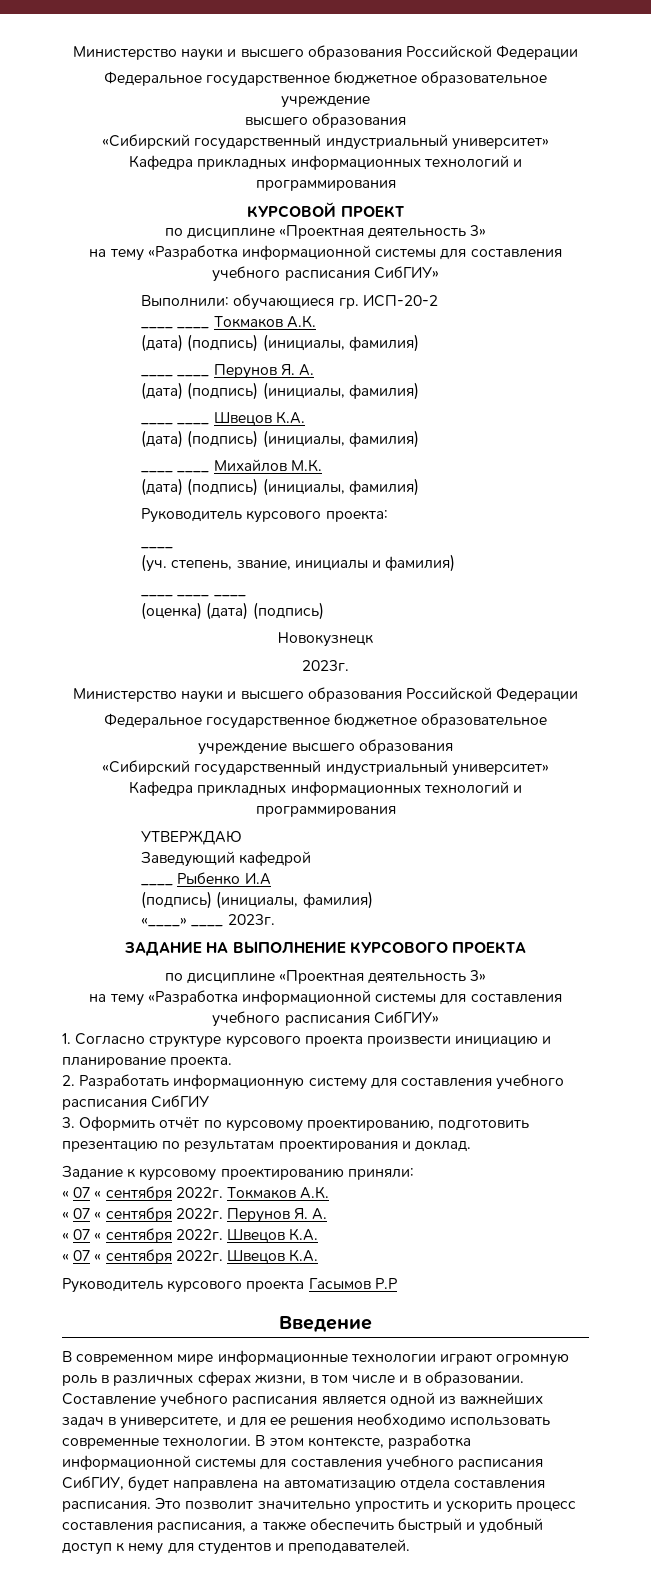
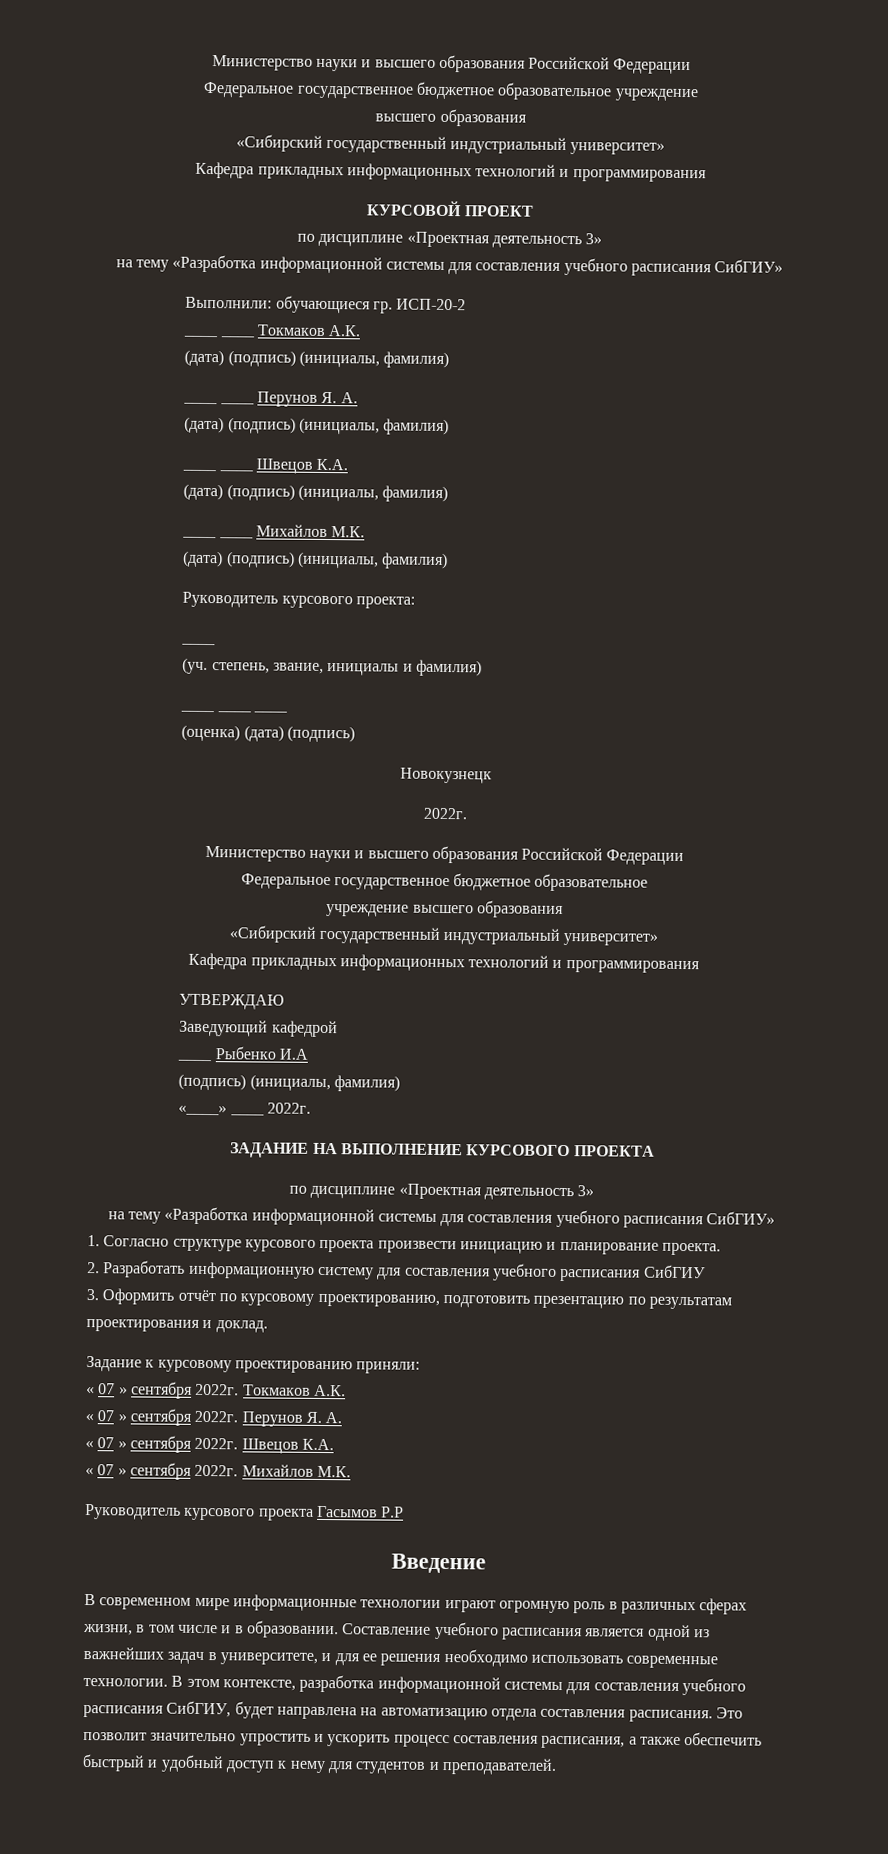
[302,660,349,671] 2023г. -> [422,807,467,820] 2022г.
[227,914,275,925] 2023г. -> [266,1102,311,1114] 2022г.
[94,1190,102,1198] « -> [118,1387,128,1395] »
[94,1211,102,1219] « -> [117,1414,127,1422] »
[94,1232,102,1240] « -> [117,1441,127,1449] »
[94,1249,319,1264] « сентября 2022г. Швецов К.А. -> [117,1462,351,1480] » сентября 2022г. Михайлов М.К.

